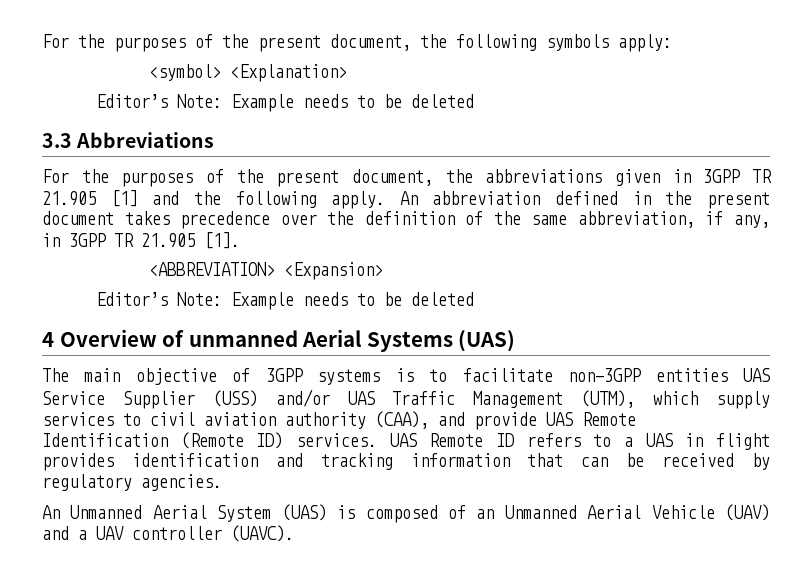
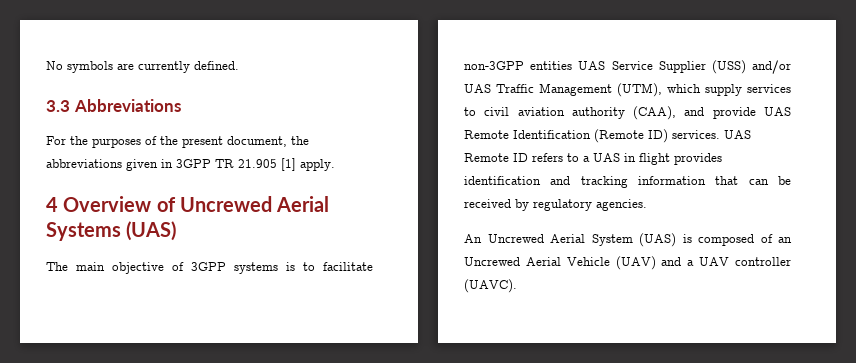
[42,34,672,52] [149,64,348,82] [95,94,474,112] For the purposes of the present document, the following symbols apply: // <symbol> <Explanation> // Editor’s Note: Example needs to be deleted -> [46,61,239,73] No symbols are currently defined.
[152,191,770,209] [42,211,770,229] [42,232,240,249] [149,262,384,280] [95,292,474,310] and the following apply. An abbreviation defined in the present document takes precedence over the definition of the same abbreviation, if any, in 3GPP TR 21.905 [1]. // <ABBREVIATION> <Expansion> // Editor’s Note: Example needs to be deleted -> [300,159,335,171] apply.
[188,330,298,347] unmanned -> [179,196,272,212] Uncrewed
[70,505,143,519] Unmanned -> [487,234,544,243] Uncrewed
[504,505,577,519] Unmanned -> [464,257,520,266] Uncrewed

